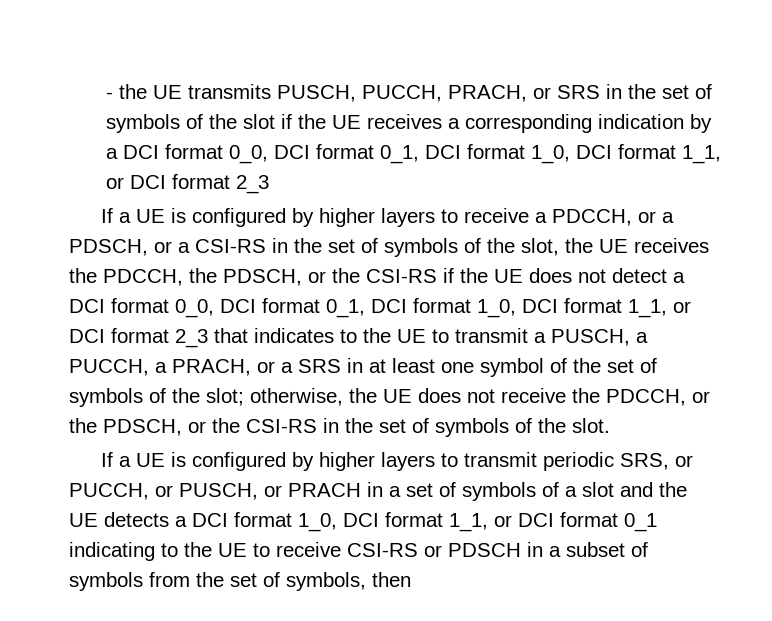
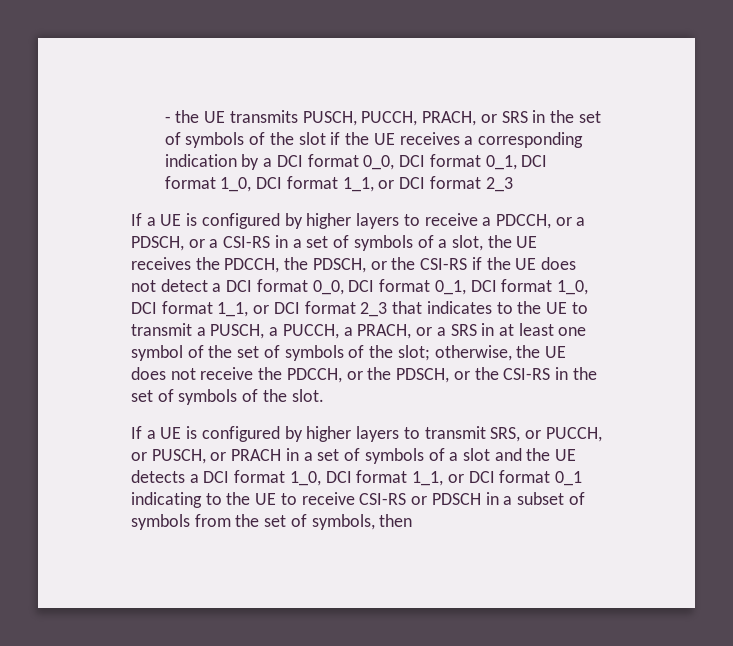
[294,238,515,257] the set of symbols of the -> [292,235,448,251] a set of symbols of a
[543,452,615,471] periodic -> (486, 432) none

